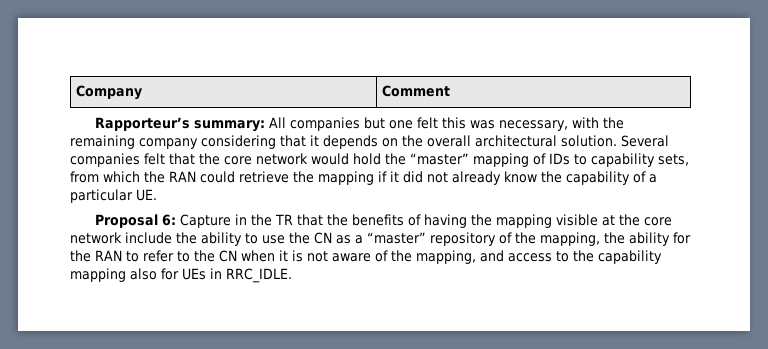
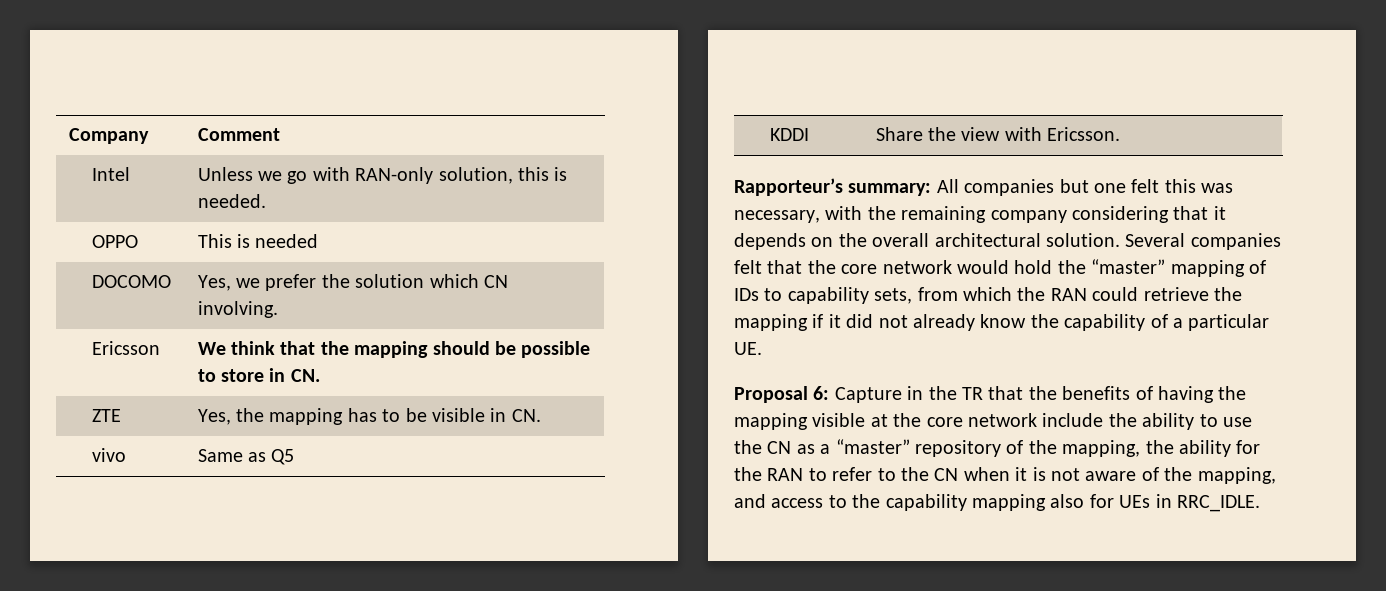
(450, 91) none -> [92,167,131,181] [197,167,568,184] [197,194,266,208] [92,235,139,248] [197,234,319,248] [92,275,172,288] [197,274,509,291] [197,301,278,318] [92,341,161,355] [197,341,591,358] [197,368,320,382] [92,409,122,422] [197,408,541,425] [92,448,127,462] [197,449,295,465] [770,128,810,141] [875,127,1121,141] // Intel | Unless we go with RAN-only solution, this is needed. // OPPO | This is needed // DOCOMO | Yes, we prefer the solution which CN involving. // Ericsson | We think that the mapping should be possible to store in CN. // ZTE | Yes, the mapping has to be visible in CN. // vivo | Same as Q5 // KDDI | Share the view with Ericsson.

